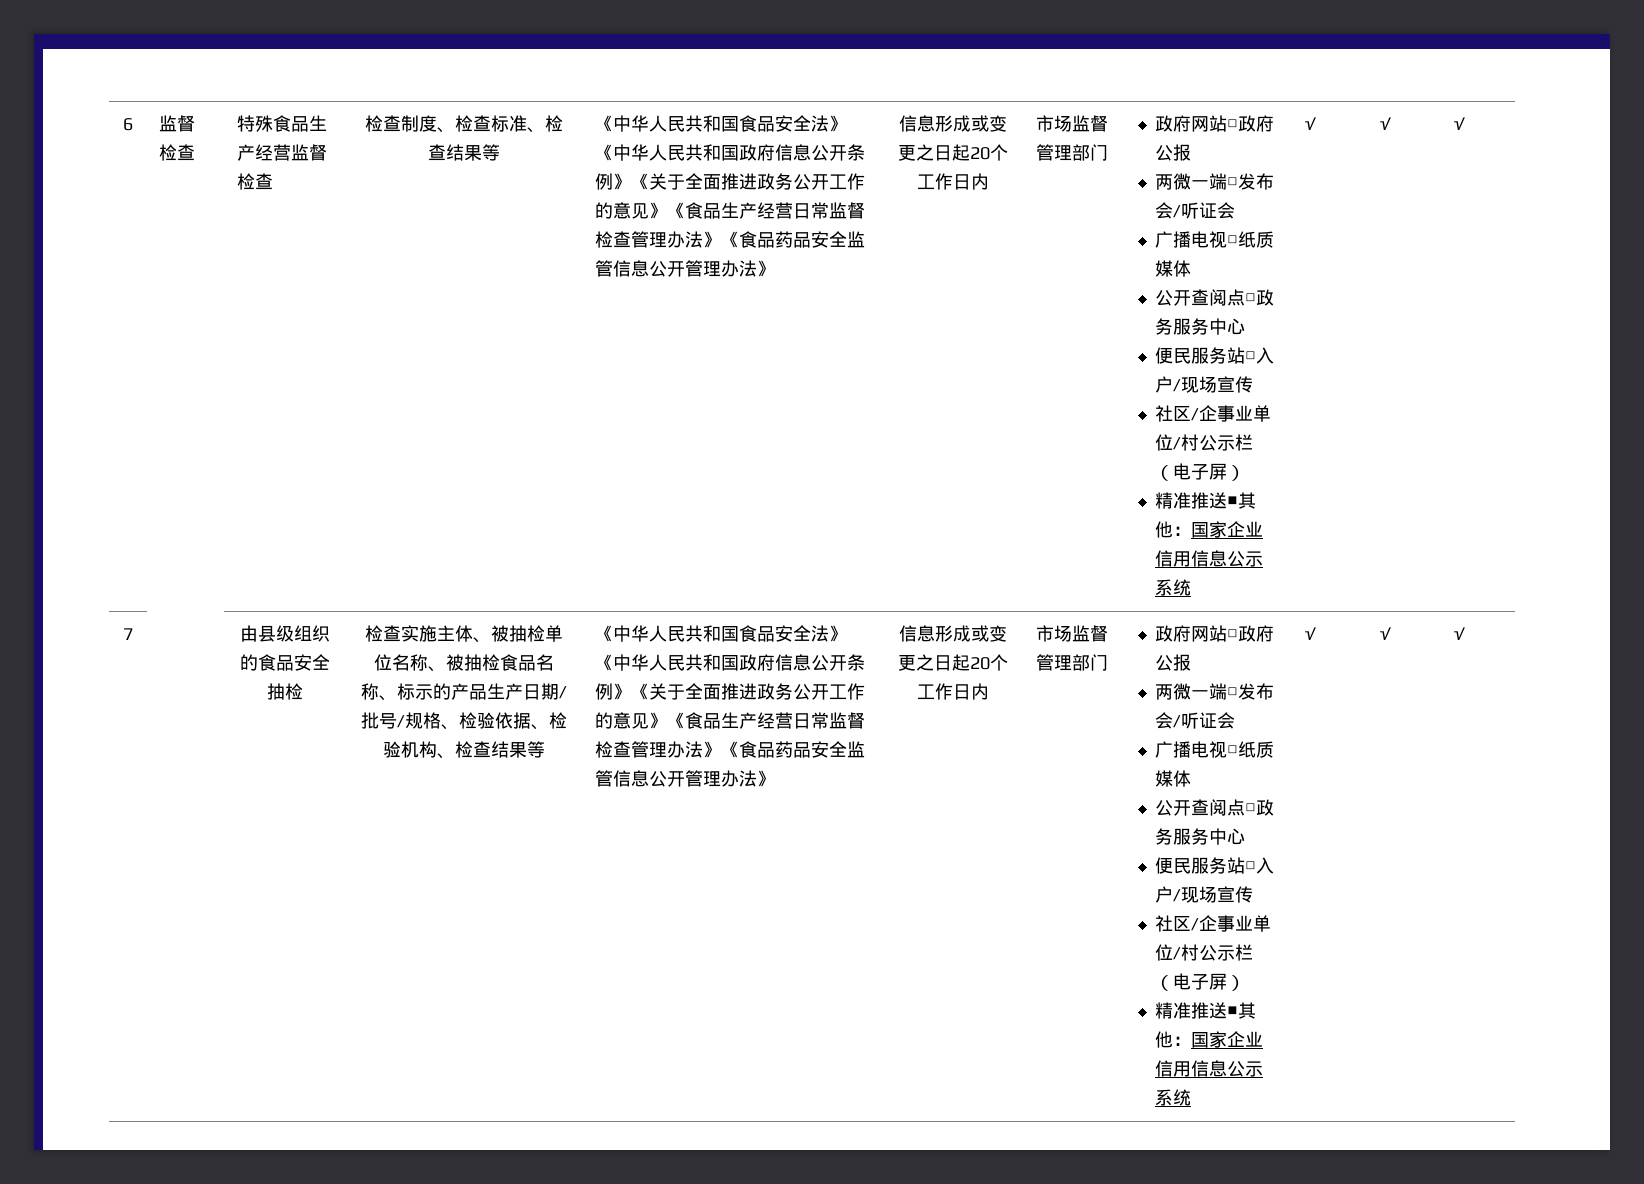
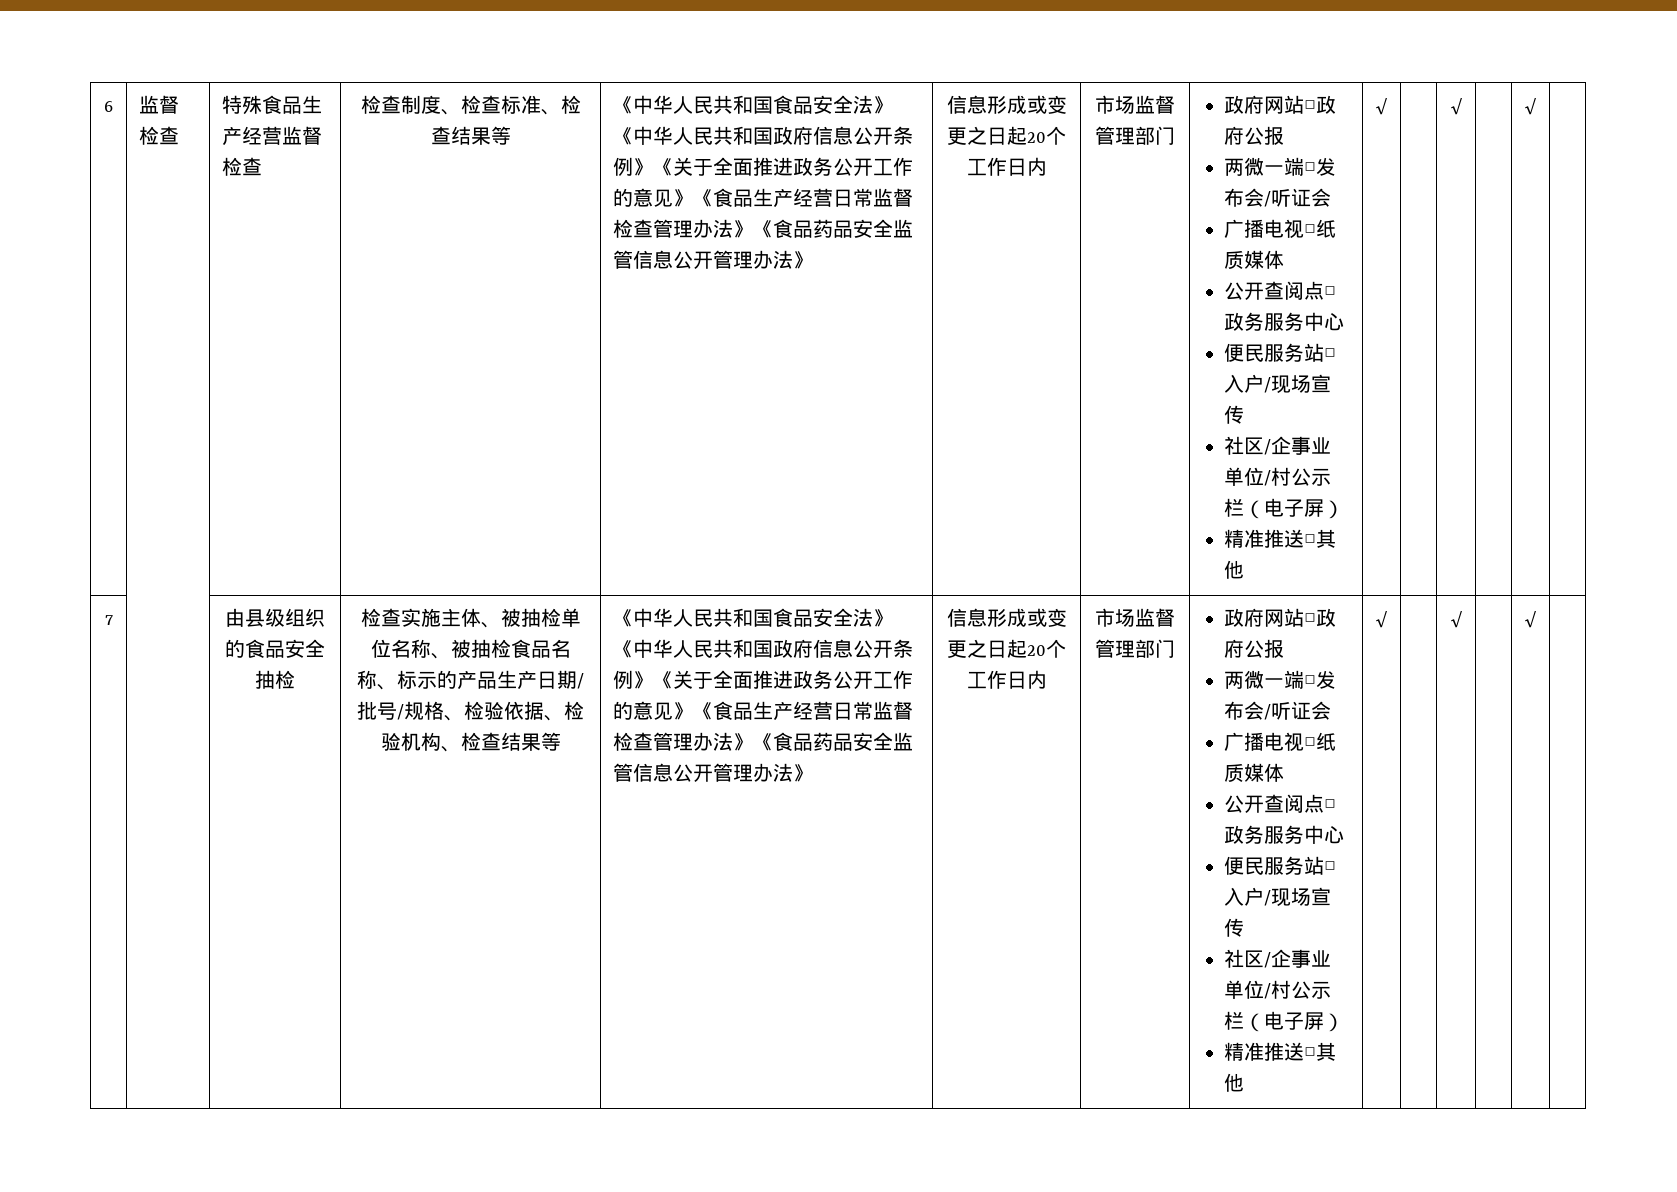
[1227,492,1257,509] [1155,521,1264,538] [1155,550,1264,567] [1155,579,1192,596] ■其他：国家企业信用信息公示系统 -> [1304,529,1337,548] [1224,560,1245,579] □其他
[1227,1002,1257,1019] [1155,1031,1264,1048] [1155,1060,1264,1077] [1155,1089,1192,1106] ■其他：国家企业信用信息公示系统 -> [1304,1042,1337,1061] [1224,1073,1245,1092] □其他

